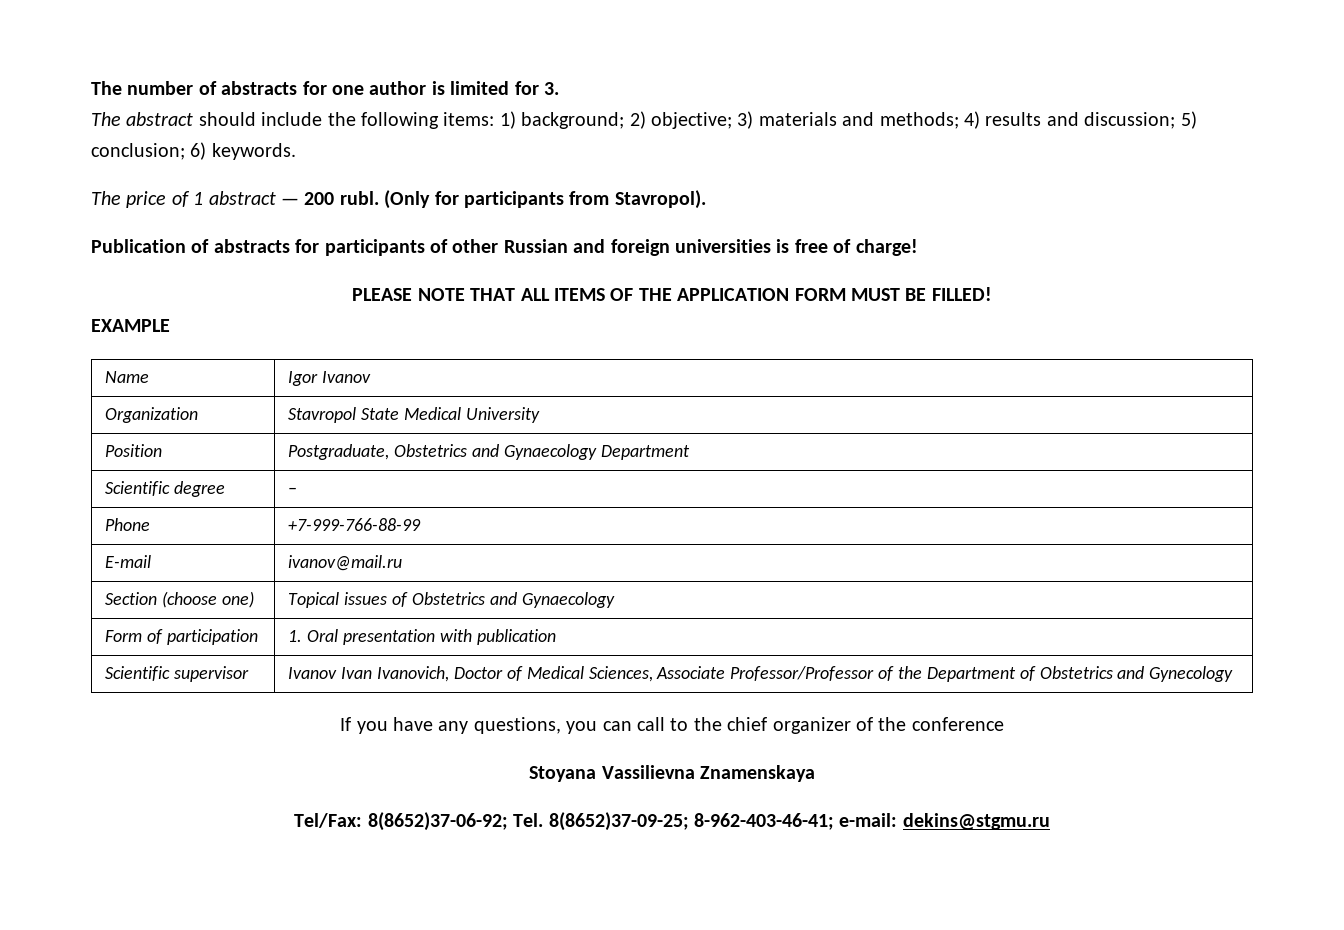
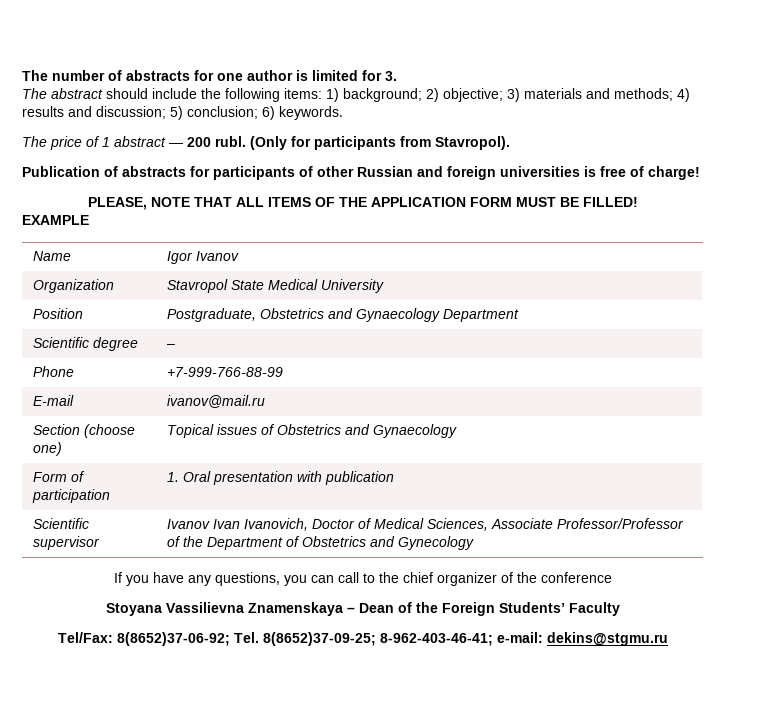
[352,288,413,301] PLEASE -> [88,197,147,210] PLEASE,
(815, 773) none -> [347,602,620,616] – Dean of the Foreign Students’ Faculty

